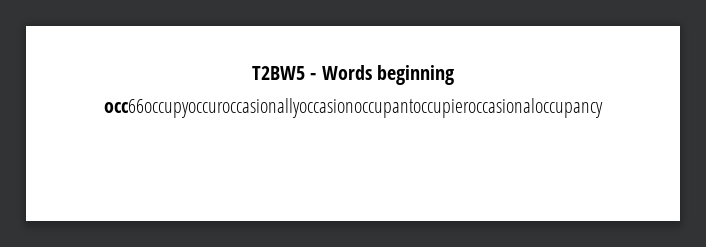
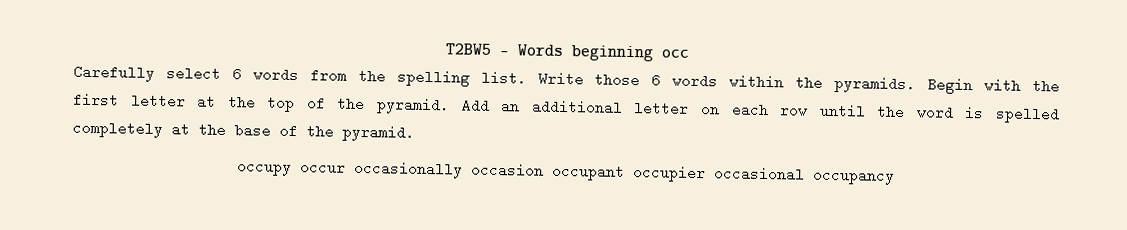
[104,98,603,118] occ66occupyoccuroccasionallyoccasionoccupantoccupieroccasionaloccupancy -> [660,49,689,58] [73,64,1061,95] [73,92,1060,124] [72,120,415,142] [236,159,895,185] occ // Carefully select 6 words from the spelling list. Write those 6 words within the pyramids. Begin with the first letter at the top of the pyramid. Add an additional letter on each row until the word is spelled completely at the base of the pyramid. // occupy occur occasionally occasion occupant occupier occasional occupancy

